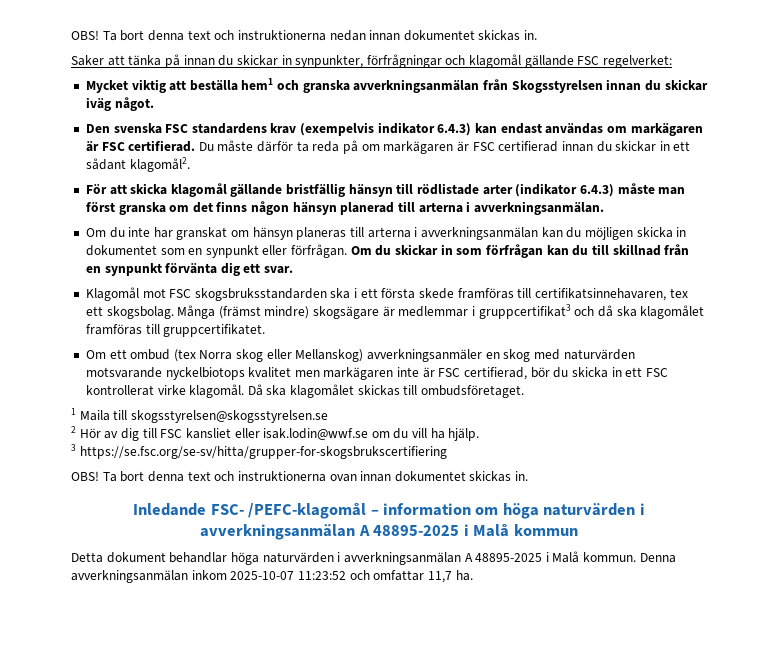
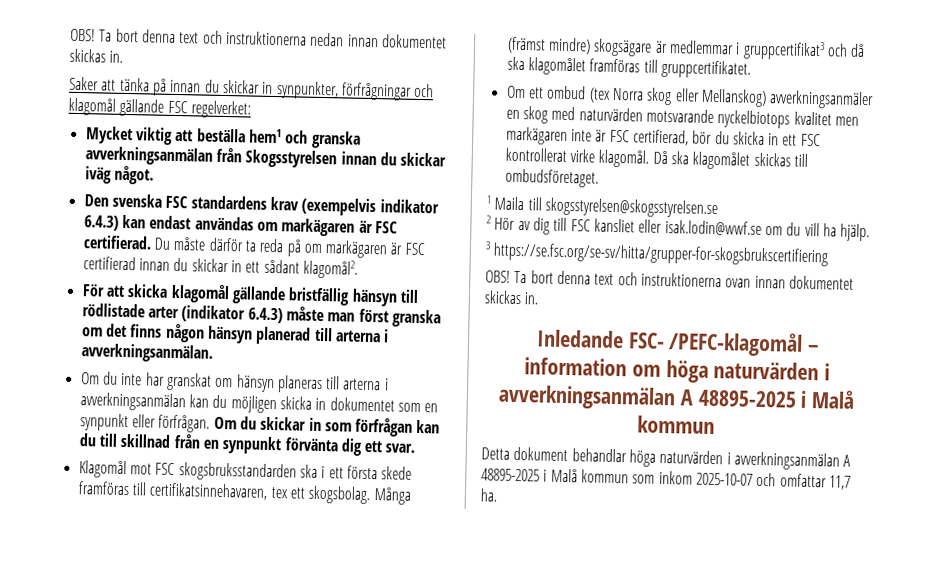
[583,552,676,563] [71,570,188,583] kommun. Denna avverkningsanmälan -> [580,469,656,484] kommun som
[297,571,346,580] 11:23:52 -> (753, 479) none

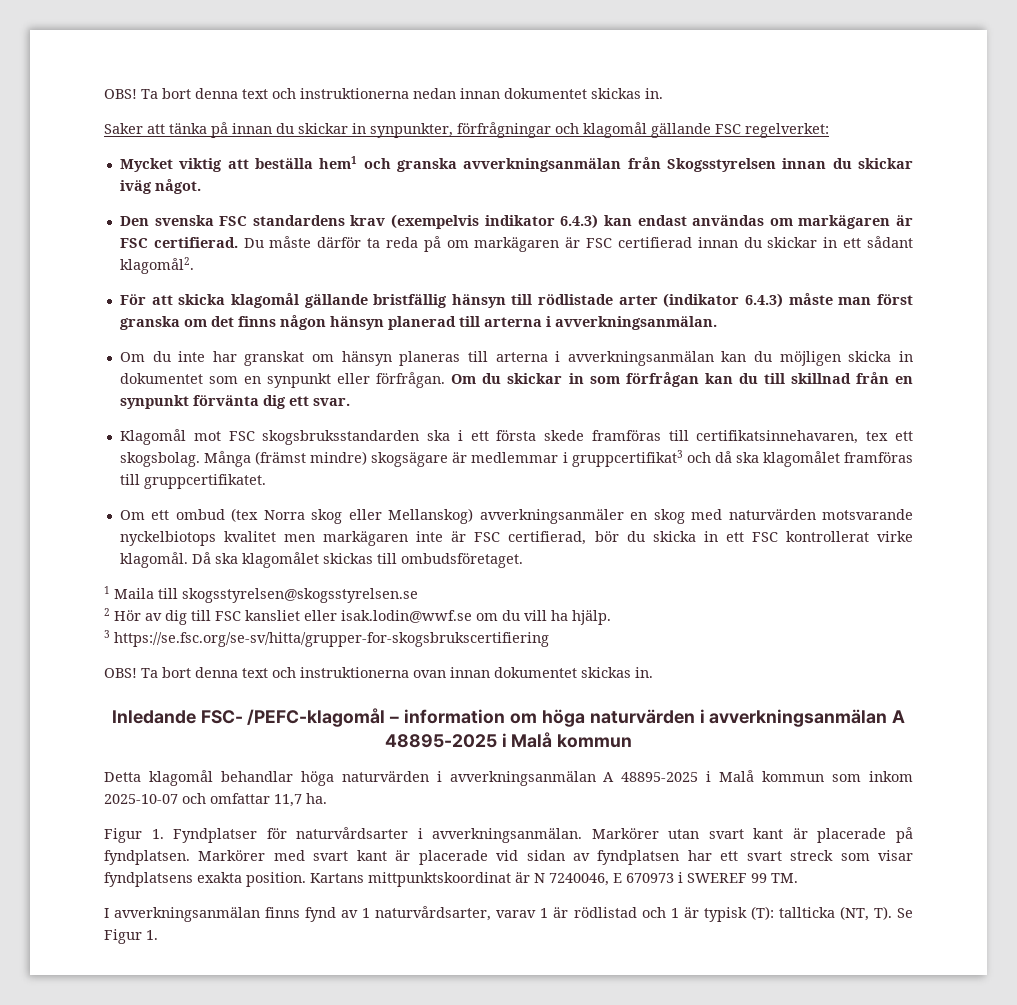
[513,446,569,462] dokument -> [148,770,213,786] klagomål
(498, 495) none -> [104,827,914,843] [104,850,913,865] [104,872,798,887] [104,906,914,922] [104,929,158,944] // Figur 1. Fyndplatser för naturvårdsarter i avverkningsanmälan. Markörer utan svart kant är placerade på fyndplatsen. Markörer med svart kant är placerade vid sidan av fyndplatsen har ett svart streck som visar fyndplatsens exakta position. Kartans mittpunktskoordinat är N 7240046, E 670973 i SWEREF 99 TM. // I avverkningsanmälan finns fynd av 1 naturvårdsarter, varav 1 är rödlistad och 1 är typisk (T): tallticka (NT, T). Se Figur 1.

